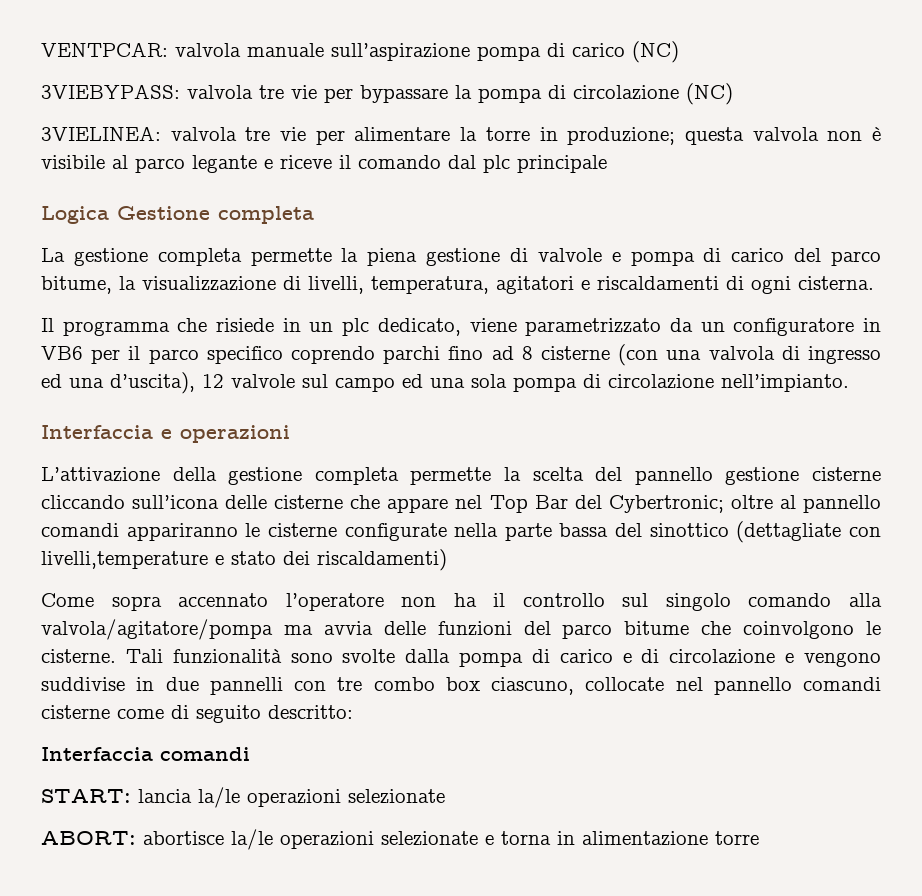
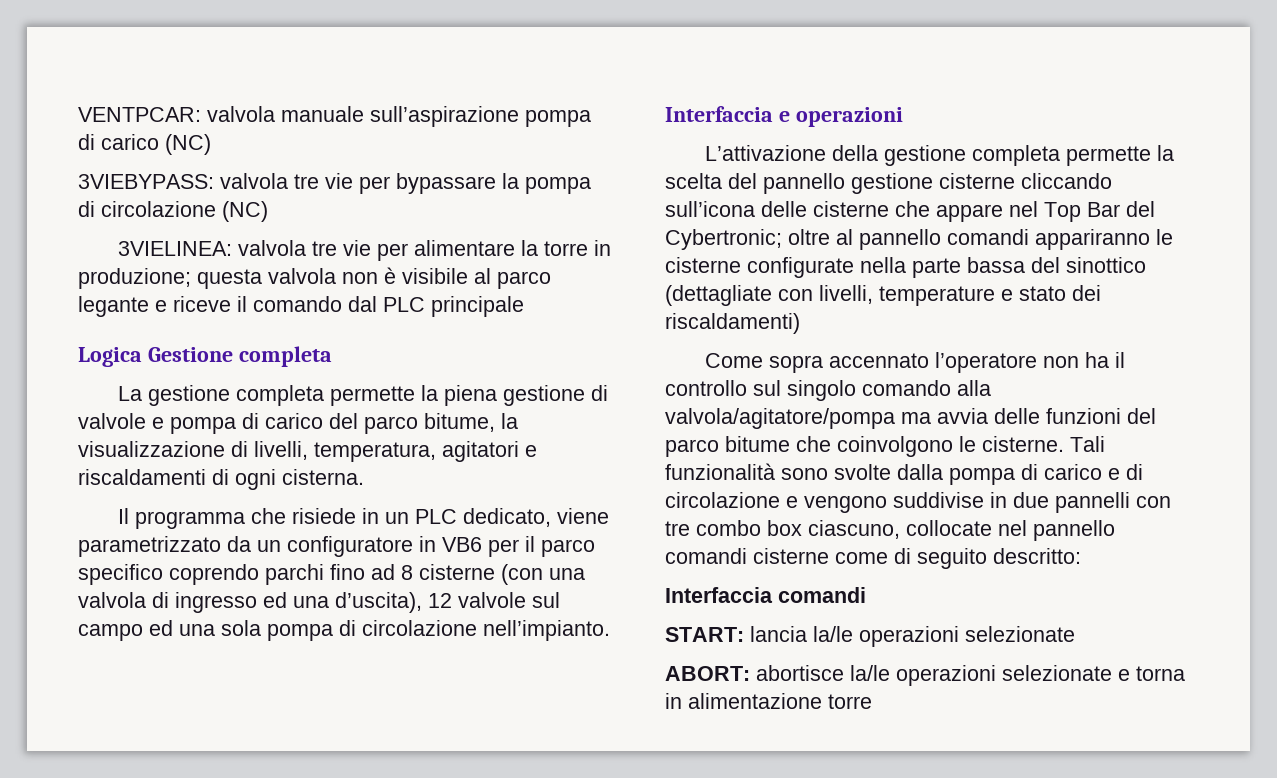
[483,155,510,173] plc -> [383,297,425,312] PLC
[342,318,370,336] plc -> [415,509,458,524] PLC
[41,551,208,569] livelli,temperature -> [819,285,995,306] livelli, temperature

